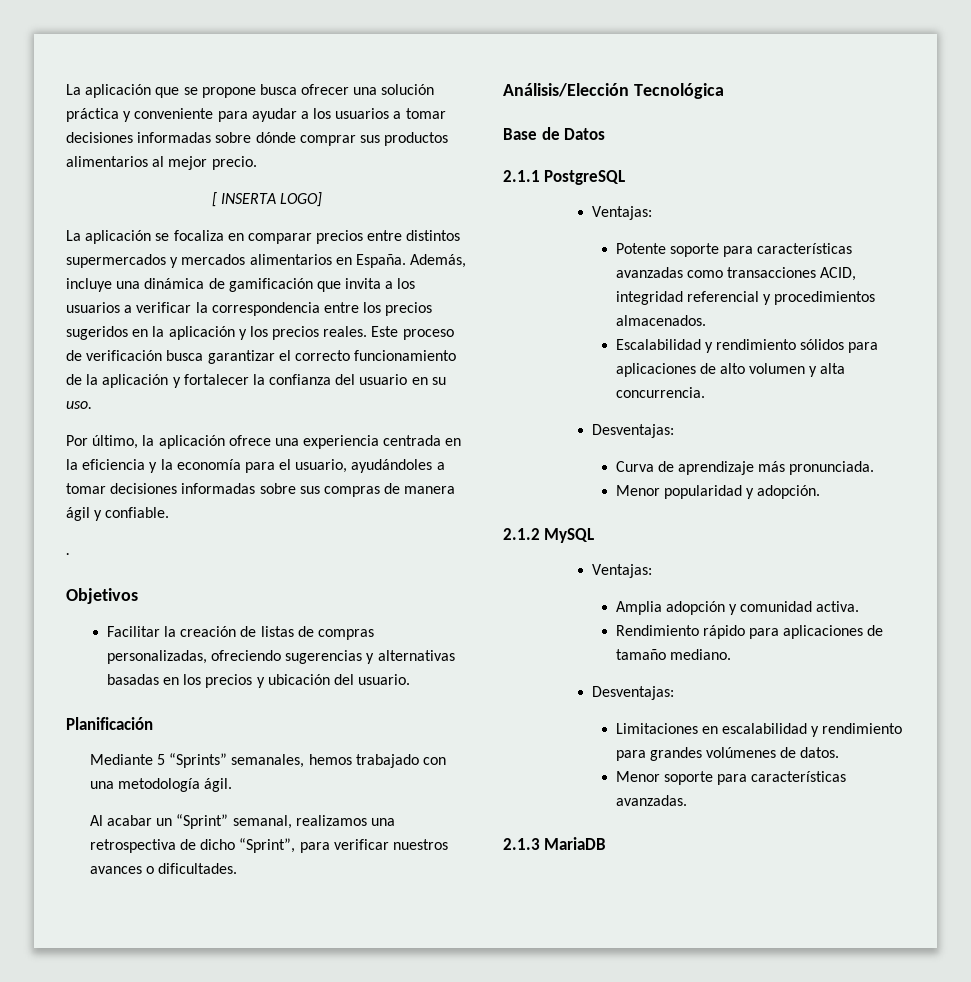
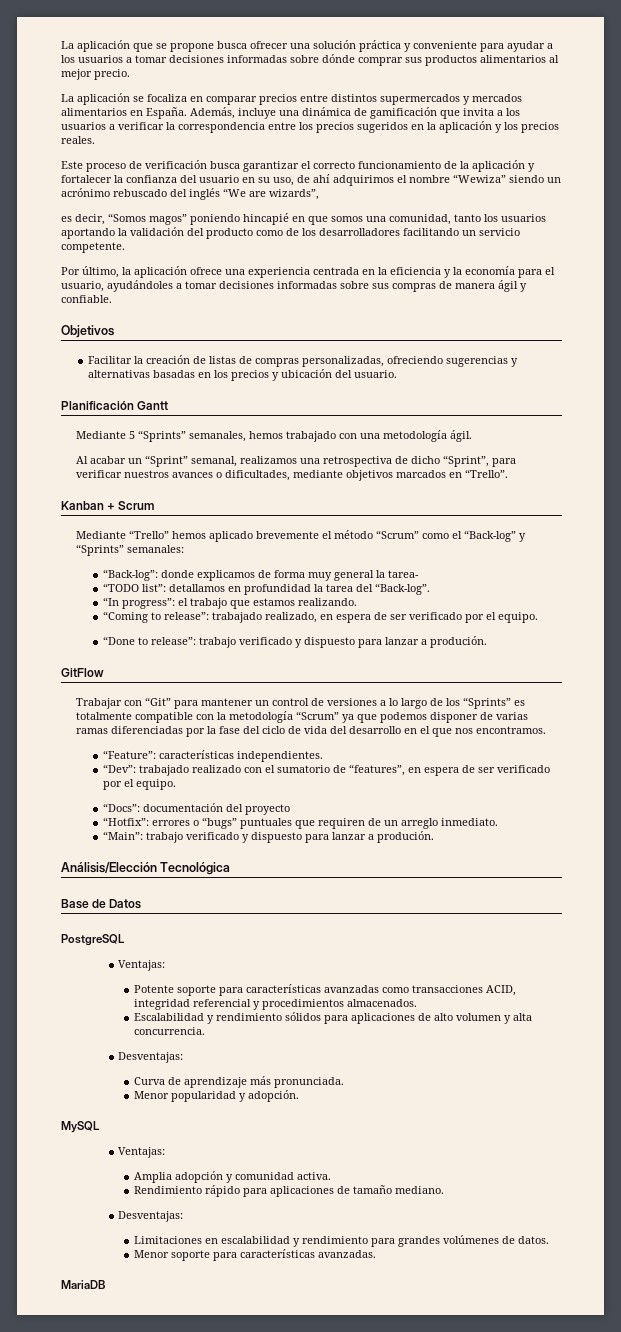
[211,192,323,207] // [ INSERTA LOGO] -> (130, 74) none
(368, 331) none -> (95, 140) //
[66,401,92,409] uso. -> [273,174,561,186] [61,188,319,200] [61,213,546,225] [61,227,520,239] [61,242,125,253] uso, de ahí adquirimos el nombre “Wewiza” siendo un acrónimo rebuscado del inglés “We are wizards”, // es decir, “Somos magos” poniendo hincapié en que somos una comunidad, tanto los usuarios aportando la validación del producto como de los desarrolladores facilitando un servicio competente.
[66,553,70,555] // . -> (112, 299) none
(153, 723) none -> [137,401,169,410] Gantt
[158,863,238,874] dificultades. -> [225,469,509,481] [61,501,155,510] [76,530,527,542] [76,544,185,556] [103,569,420,581] [103,583,431,595] [103,597,358,609] [103,611,539,623] [103,636,488,648] [61,668,104,677] [76,697,526,709] [76,711,529,723] [76,726,547,737] [103,750,324,762] [103,764,551,776] [103,779,177,790] [103,803,291,815] [103,817,499,829] [103,831,435,843] dificultades, mediante objetivos marcados en “Trello”. // Kanban + Scrum // Mediante “Trello” hemos aplicado brevemente el método “Scrum” como el “Back-log” y “Sprints” semanales: // “Back-log”: donde explicamos de forma muy general la tarea- // “TODO list”: detallamos en profundidad la tarea del “Back-log”. // “In progress”: el trabajo que estamos realizando. // “Coming to release”: trabajado realizado, en espera de ser verificado por el equipo. // “Done to release”: trabajo verificado y dispuesto para lanzar a produción. // GitFlow // Trabajar con “Git” para mantener un control de versiones a lo largo de los “Sprints” es totalmente compatible con la metodología “Scrum” ya que podemos disponer de varias ramas diferenciadas por la fase del ciclo de vida del desarrollo en el que nos encontramos. // “Feature”: características independientes. // “Dev”: trabajado realizado con el sumatorio de “features”, en espera de ser verificado por el equipo. // “Docs”: documentación del proyecto // “Hotfix”: errores o “bugs” puntuales que requiren de un arreglo inmediato. // “Main”: trabajo verificado y dispuesto para lanzar a produción.
[503,170,540,182] 2.1.1 -> (142, 904) none
[503,528,540,540] 2.1.2 -> (299, 1096) none
[503,838,540,850] 2.1.3 -> (376, 1254) none

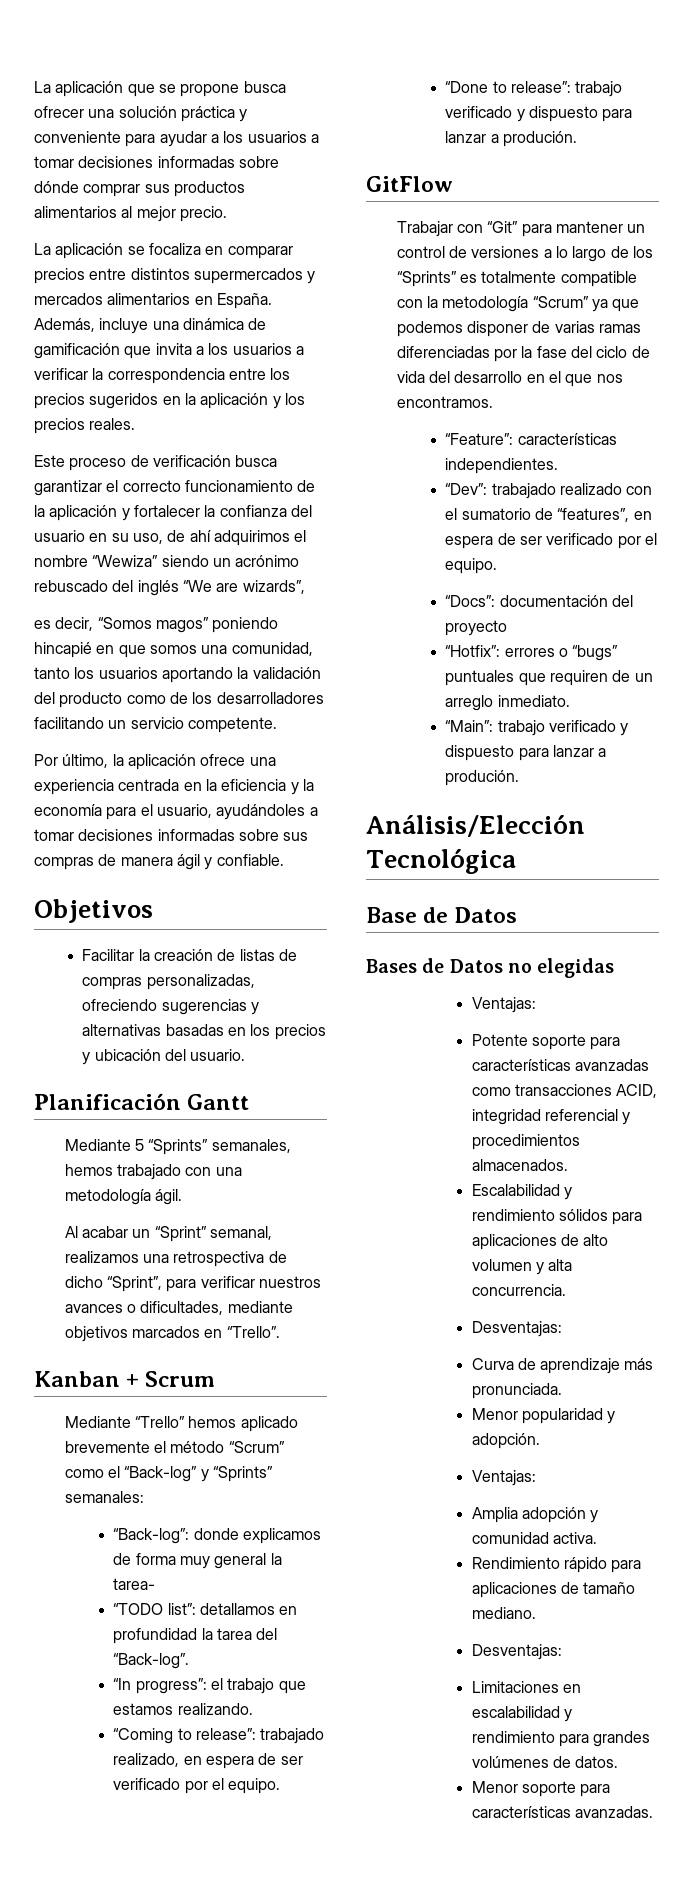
[61,934,125,946] PostgreSQL -> [366,958,615,978] Bases de Datos no elegidas
[61,1121,100,1133] // MySQL -> (540, 1441) none
[61,1280,106,1289] // MariaDB -> (653, 1812) none

